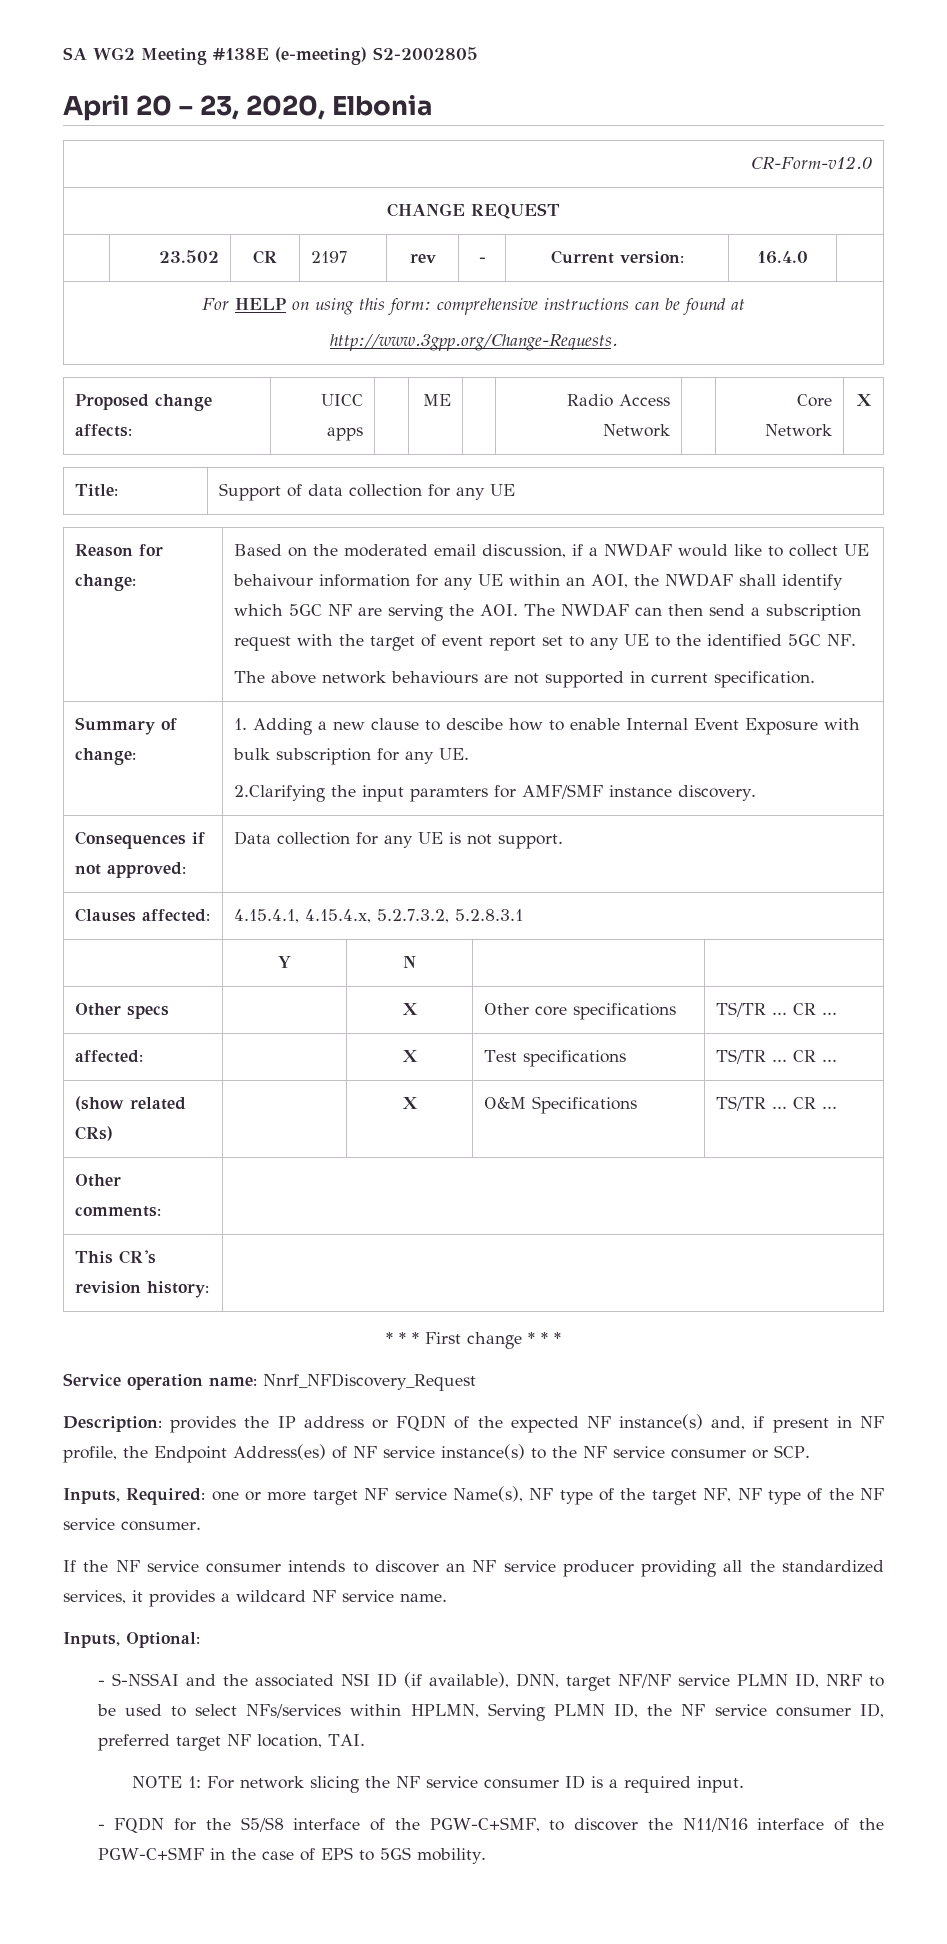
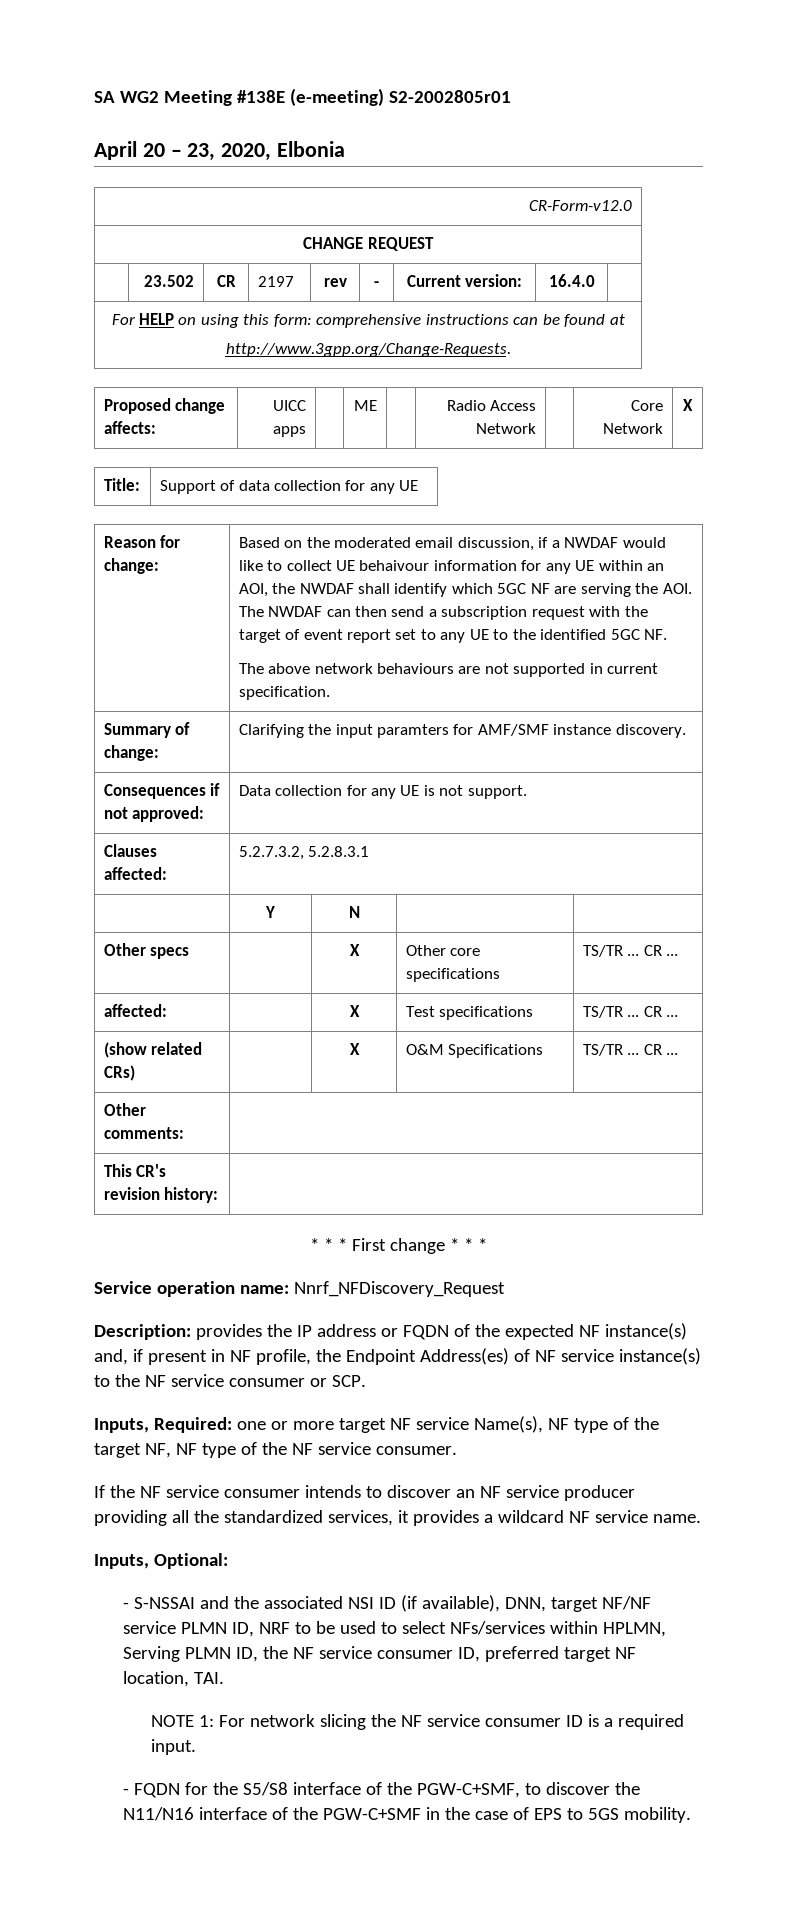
[373,47,478,60] S2-2002805 -> [388,90,511,103] S2-2002805r01
[234,718,861,735] [233,748,470,765] [234,785,326,802] 1. Adding a new clause to descibe how to enable Internal Event Exposure with bulk subscription for any UE. // 2.Clarifying -> [238,724,304,738] Clarifying
[234,909,372,923] 4.15.4.1, 4.15.4.x, -> (167, 873) none

